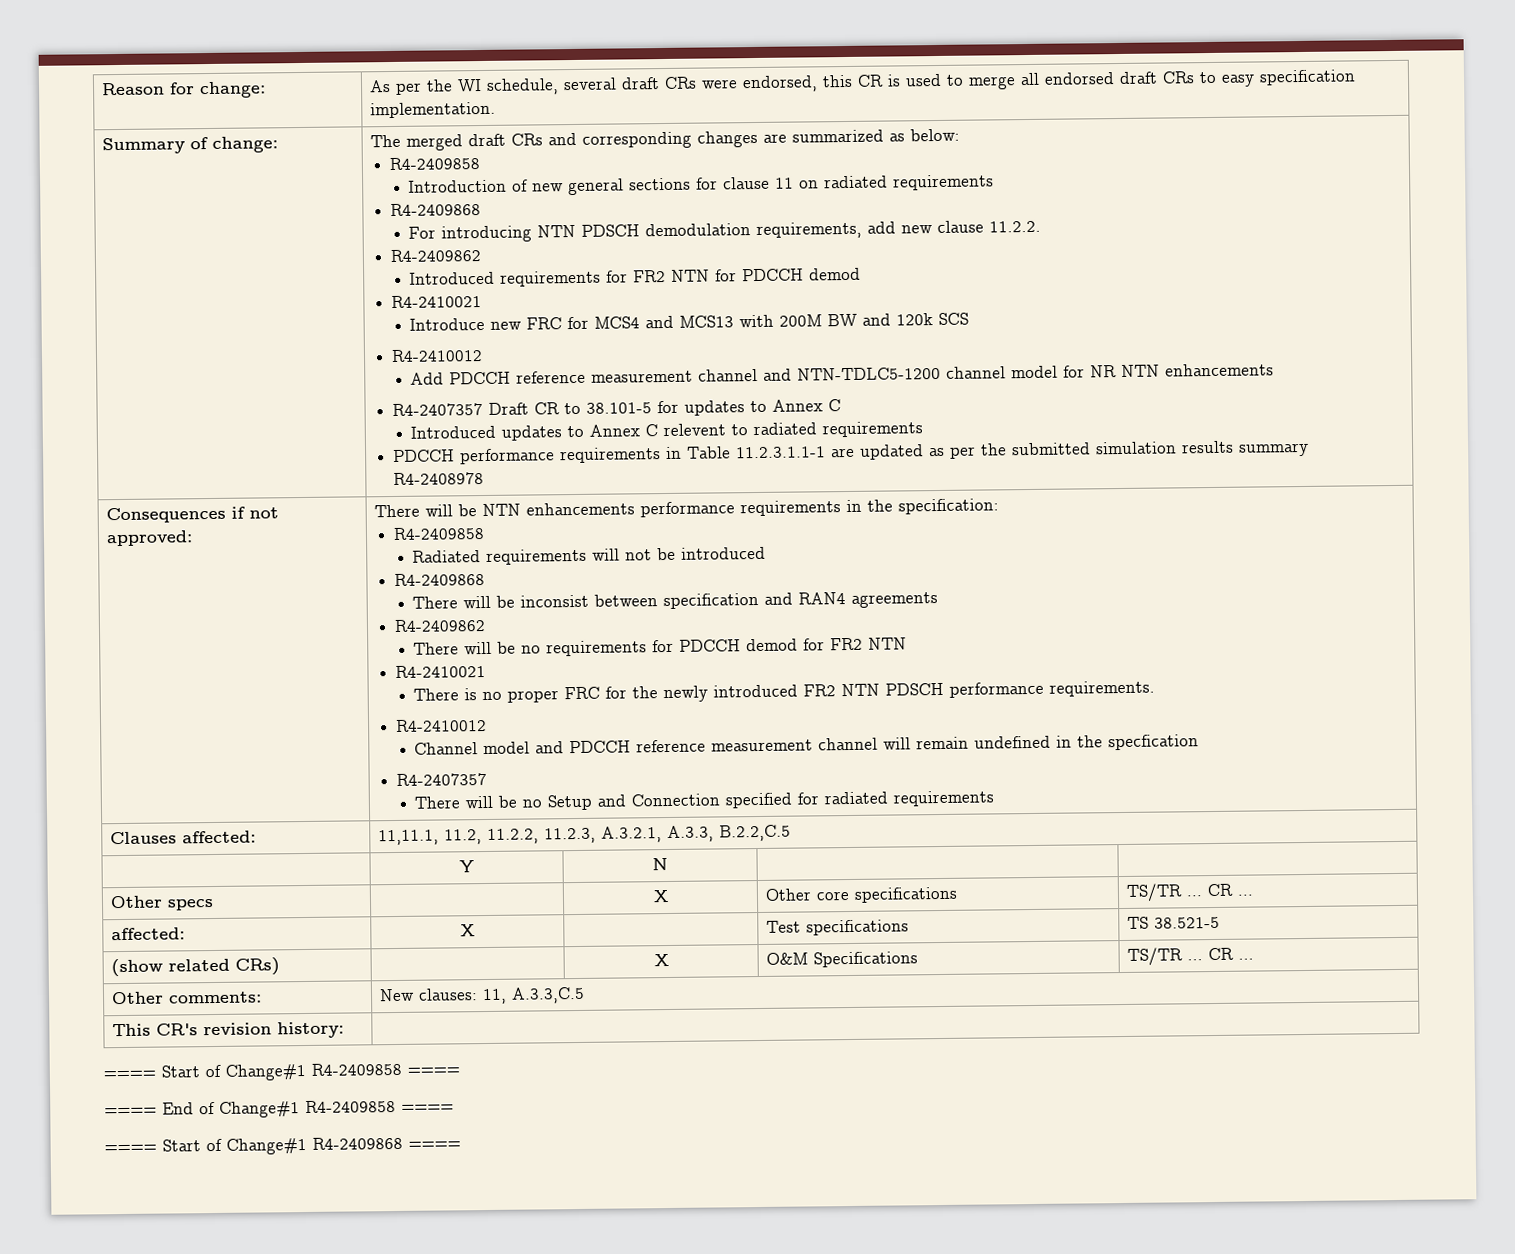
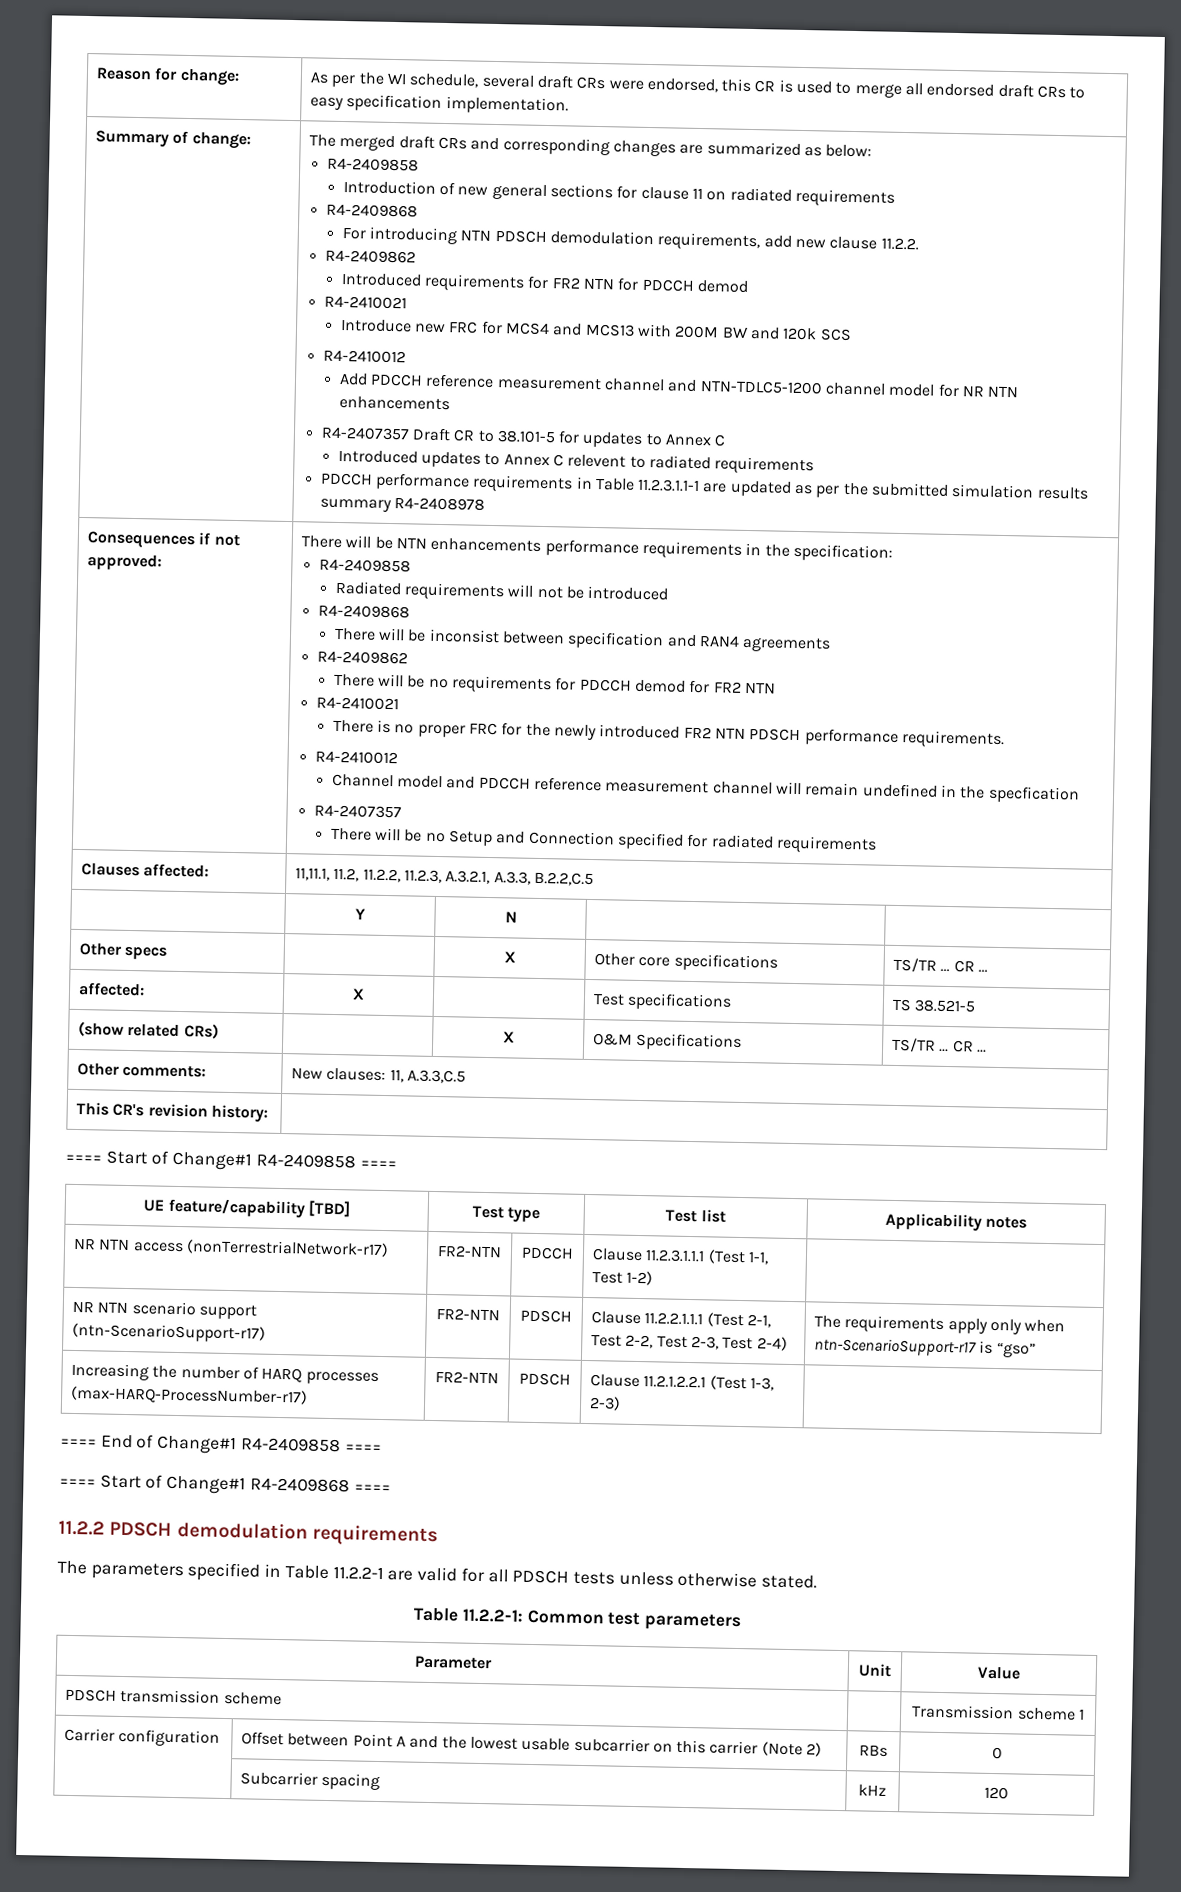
(460, 1071) none -> [143,1198,350,1219] [471,1205,541,1224] [665,1209,726,1223] [884,1212,1028,1232] [72,1237,389,1258] [437,1245,502,1258] [521,1246,574,1260] [591,1248,769,1265] [591,1270,654,1286] [71,1300,257,1320] [71,1322,266,1343] [436,1308,500,1321] [520,1309,572,1323] [590,1311,771,1328] [590,1334,788,1351] [813,1315,1066,1335] [813,1337,1036,1358] [70,1362,379,1385] [70,1385,308,1406] [435,1371,499,1384] [519,1372,571,1386] [589,1374,774,1391] [588,1396,621,1411] // UE feature/capability [TBD] | Test type | Test list | Applicability notes // NR NTN access (nonTerrestrialNetwork-r17) | FR2-NTN | PDCCH | Clause 11.2.3.1.1.1 (Test 1-1, Test 1-2) | // NR NTN scenario support (ntn-ScenarioSupport-r17) | FR2-NTN | PDSCH | Clause 11.2.2.1.1.1 (Test 2-1, Test 2-2, Test 2-3, Test 2-4) | The requirements apply only when ntn-ScenarioSupport-r17 is “gso” // Increasing the number of HARQ processes (max-HARQ-ProcessNumber-r17) | FR2-NTN | PDSCH | Clause 11.2.1.2.2.1 (Test 1-3, 2-3) |
(461, 1145) none -> [58,1520,438,1547] [57,1560,818,1589] [413,1607,741,1632] [413,1655,493,1670] [858,1663,893,1678] [977,1666,1021,1680] [64,1688,282,1706] [911,1704,1085,1721] [63,1727,221,1747] [240,1731,823,1757] [859,1744,889,1757] [992,1747,1004,1760] [239,1771,381,1791] [858,1784,888,1796] [984,1786,1010,1800] // 11.2.2 PDSCH demodulation requirements // The parameters specified in Table 11.2.2-1 are valid for all PDSCH tests unless otherwise stated. // Table 11.2.2-1: Common test parameters // Parameter | Unit | Value // PDSCH transmission scheme | | Transmission scheme 1 // Carrier configuration | Offset between Point A and the lowest usable subcarrier on this carrier (Note 2) | RBs | 0 // | Subcarrier spacing | kHz | 120

